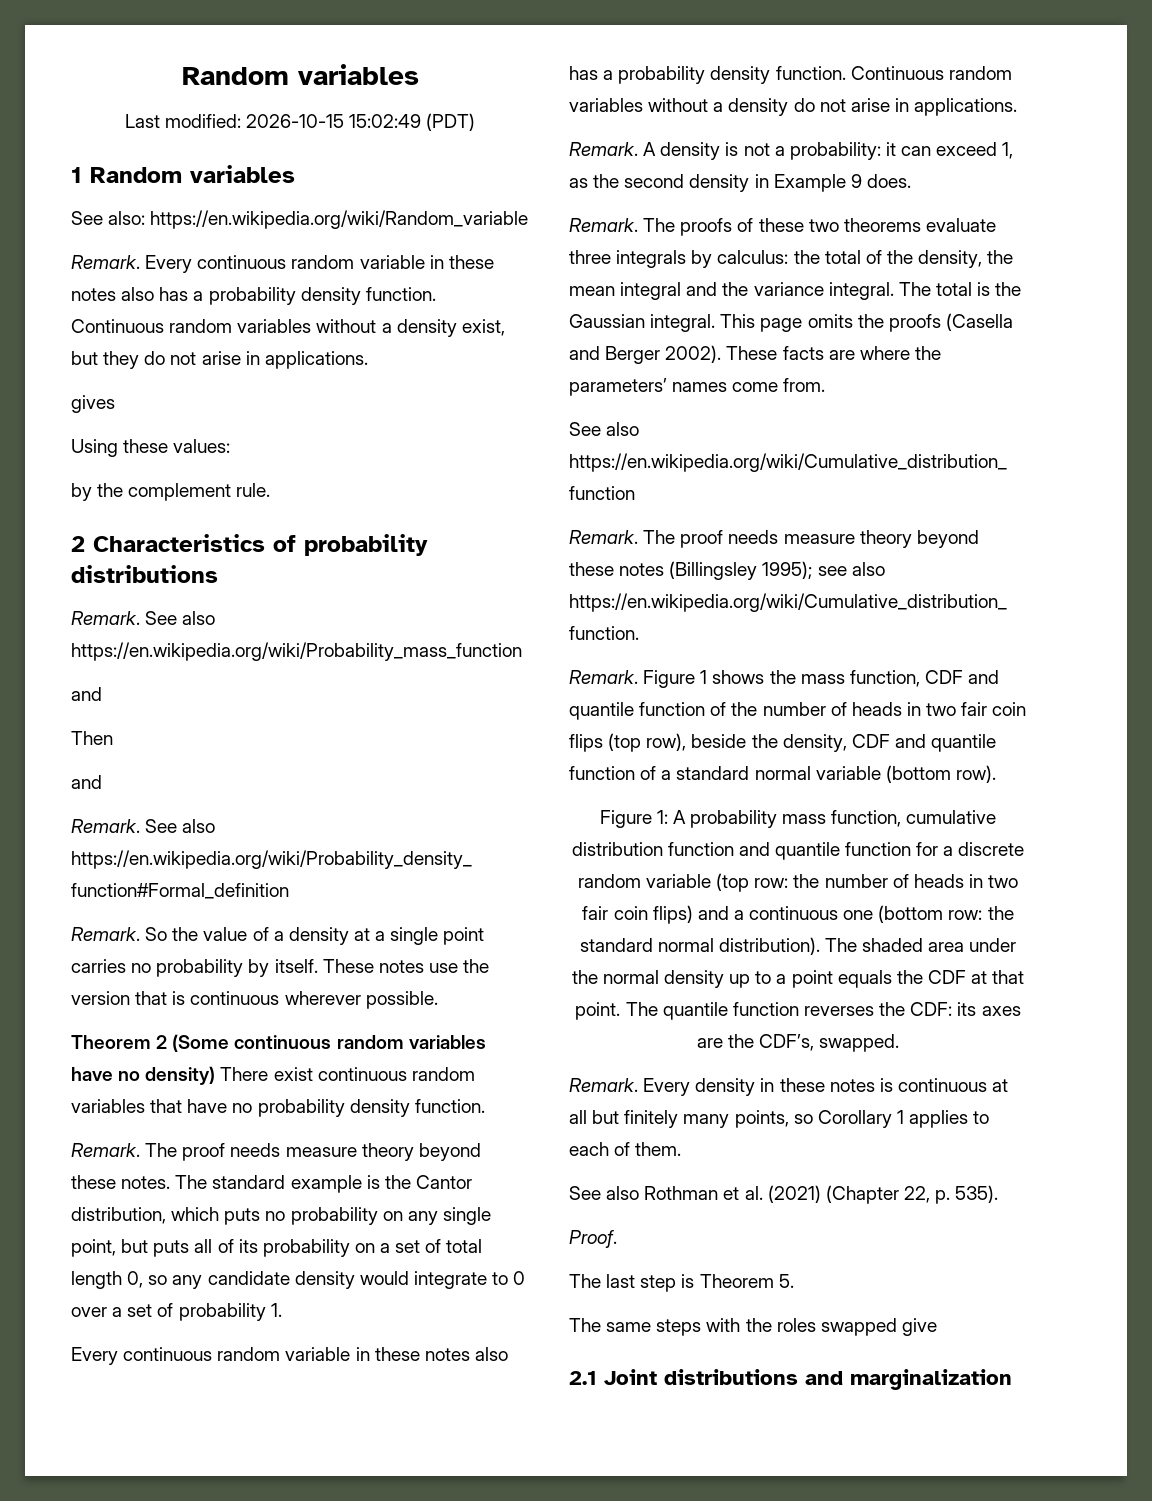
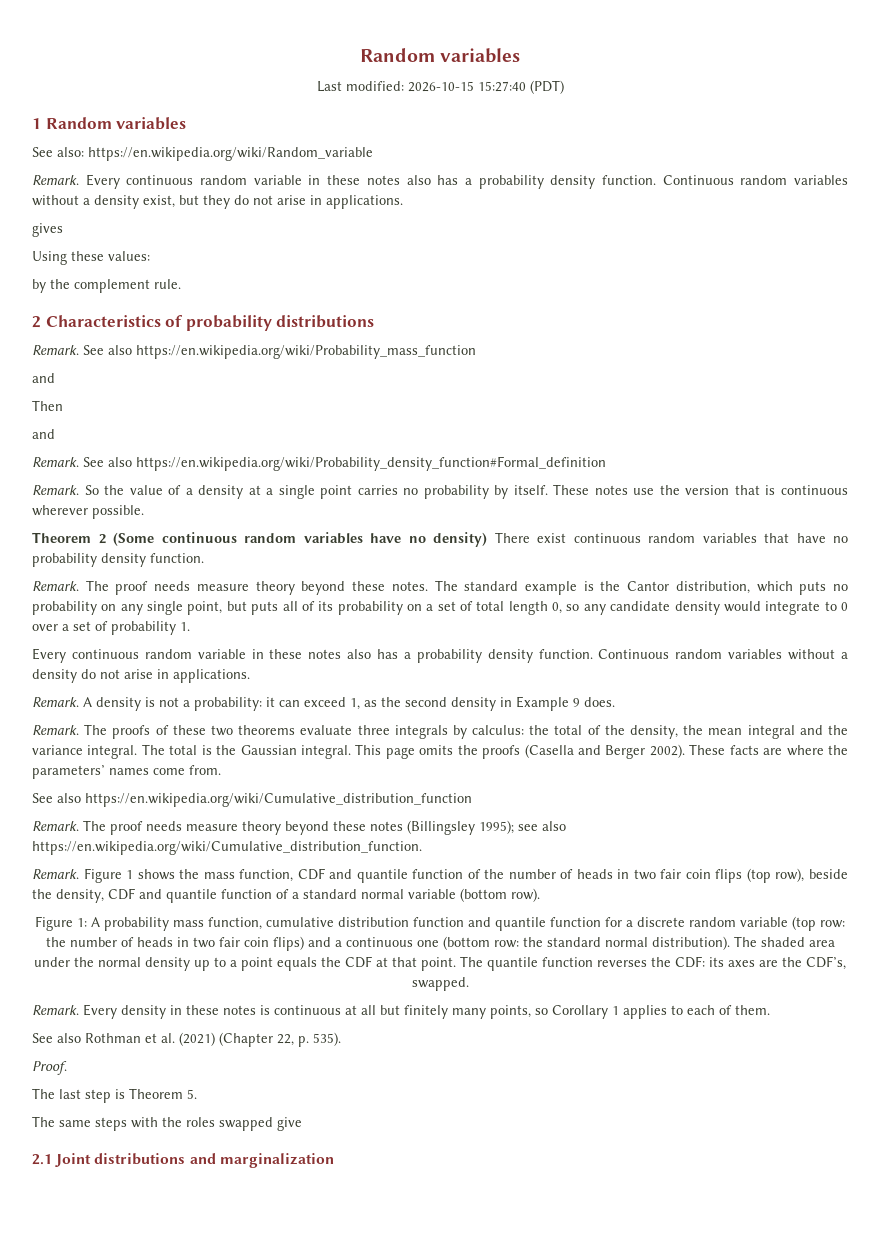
[349,114,422,128] 15:02:49 -> [477,81,526,92] 15:27:40

